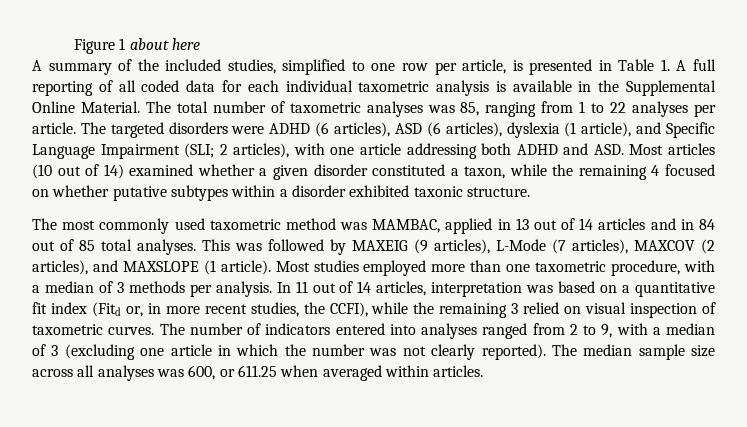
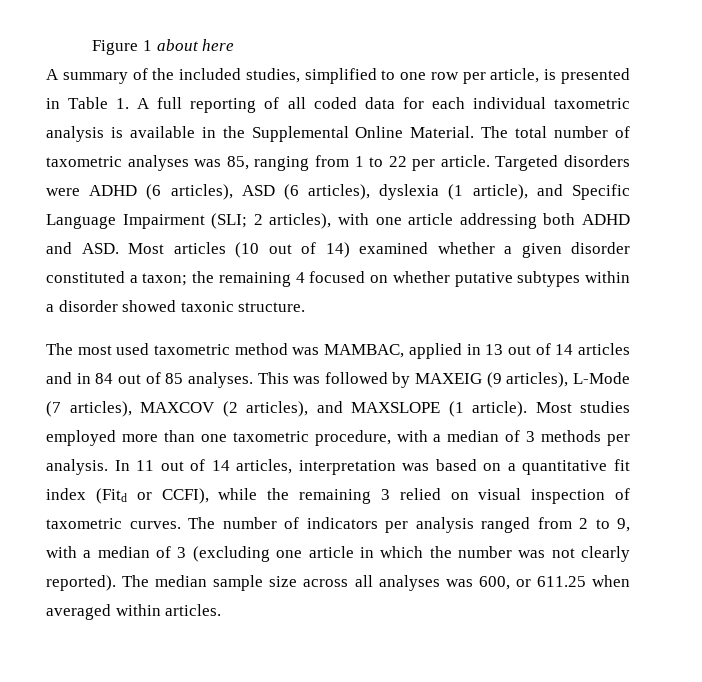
[632,101,689,117] analyses -> (407, 161) none
[80,122,164,138] The targeted -> [495,155,559,171] Targeted
[464,164,547,179] taxon, while -> [142,273,188,286] taxon;
[349,185,410,197] exhibited -> [122,300,177,312] showed
[99,218,170,234] commonly -> (112, 350) none
[101,239,132,251] total -> (184, 378) none
[125,302,325,317] or, in more recent studies, the -> [136,492,152,500] or
[335,323,477,339] entered into analyses -> [385,517,474,533] per analysis

